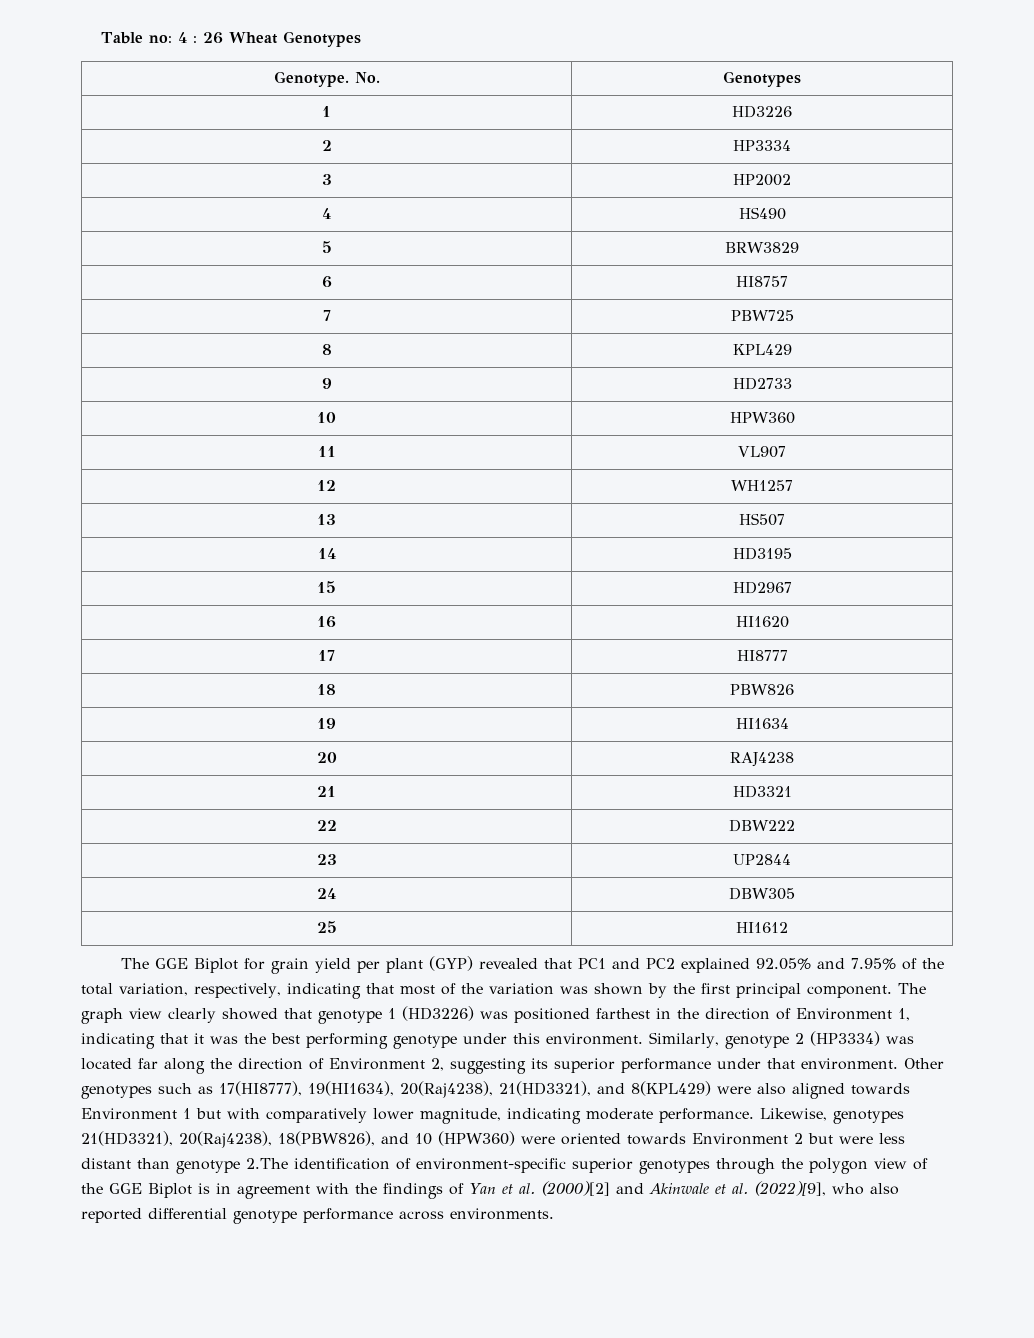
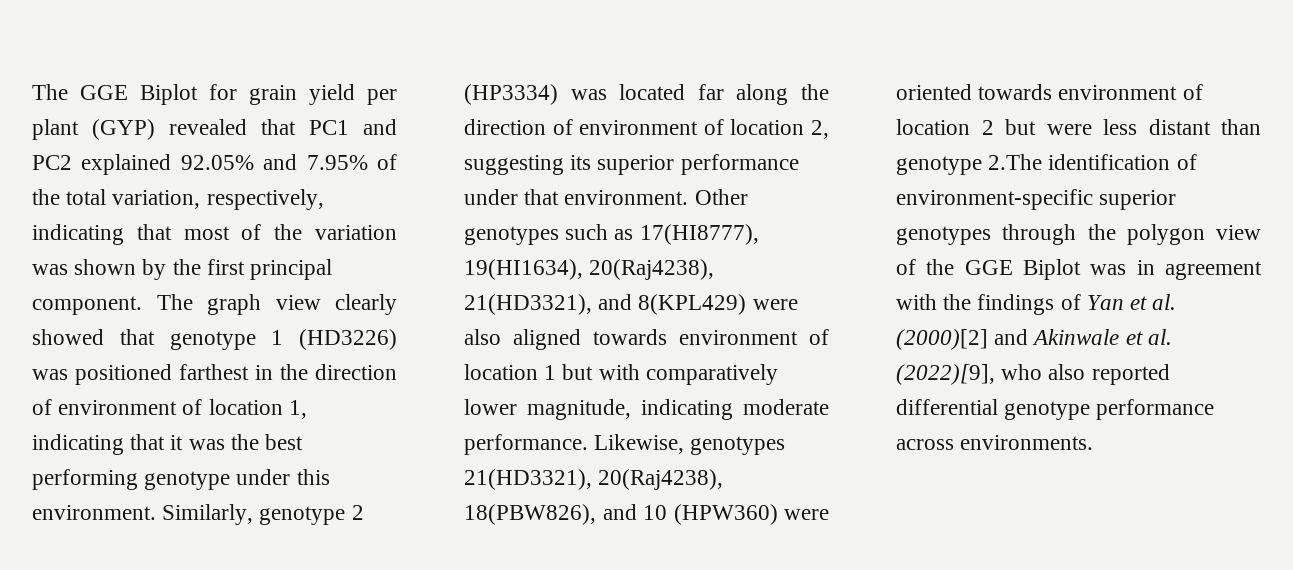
[100,31,361,47] [273,71,380,87] [722,71,801,87] [322,106,331,117] [731,105,792,118] [321,140,332,151] [732,140,791,151] [321,174,332,185] [732,174,791,186] [322,208,331,219] [738,207,786,220] [321,241,332,253] [724,242,799,253] [321,276,332,288] [735,276,788,287] [322,310,331,321] [730,310,794,321] [321,344,332,355] [732,344,792,355] [321,378,332,389] [732,377,792,390] [317,412,336,423] [729,412,795,424] [317,446,336,457] [737,446,786,458] [317,480,336,491] [730,480,793,491] [317,514,336,525] [738,513,785,526] [317,548,336,559] [732,547,792,560] [317,581,336,593] [732,581,792,594] [317,616,336,628] [735,616,789,628] [318,650,335,661] [736,650,788,661] [317,684,336,695] [729,684,794,695] [317,718,336,729] [735,718,789,729] [316,752,337,763] [729,752,794,767] [317,786,336,797] [732,785,792,798] [316,820,337,831] [728,819,795,832] [316,854,337,865] [732,854,791,865] [317,888,336,899] [728,887,795,900] [316,921,337,933] [735,922,788,933] Table no: 4 : 26 Wheat Genotypes // Genotype. No. | Genotypes // 1 | HD3226 // 2 | HP3334 // 3 | HP2002 // 4 | HS490 // 5 | BRW3829 // 6 | HI8757 // 7 | PBW725 // 8 | KPL429 // 9 | HD2733 // 10 | HPW360 // 11 | VL907 // 12 | WH1257 // 13 | HS507 // 14 | HD3195 // 15 | HD2967 // 16 | HI1620 // 17 | HI8777 // 18 | PBW826 // 19 | HI1634 // 20 | RAJ4238 // 21 | HD3321 // 22 | DBW222 // 23 | UP2844 // 24 | DBW305 // 25 | HI1612 // -> (32, 92) none
[796,1008,892,1020] Environment -> [58,399,283,415] environment of location
[329,1058,425,1070] Environment -> [579,119,805,135] environment of location
[81,1108,177,1120] Environment -> [679,329,829,345] [464,364,538,380] environment of location
[692,1133,788,1145] Environment -> [1058,84,1203,100] [896,119,970,135] environment of location
[198,1183,210,1194] is -> [1090,264,1127,275] was

